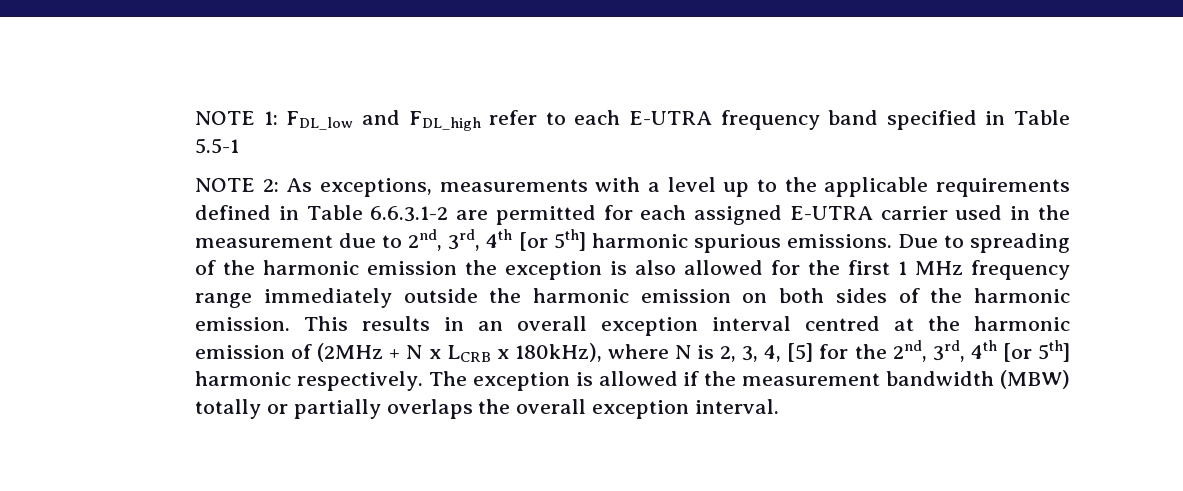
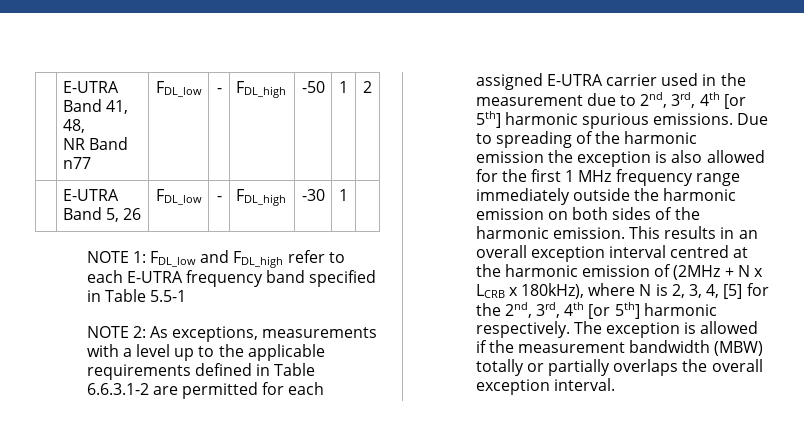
(195, 118) none -> [62,81,119,93] [62,99,128,114] [62,119,85,133] [62,137,128,150] [62,157,91,169] [156,81,203,97] [216,88,222,93] [235,81,286,98] [301,81,325,93] [339,81,348,93] [363,81,372,93] [62,189,119,201] [62,207,142,222] [156,189,203,205] [216,196,222,201] [235,189,286,206] [301,189,325,201] [339,189,348,201] | E-UTRA Band 41, 48, // NR Band n77 | FDL_low | - | FDL_high | -50 | 1 | 2 // | E-UTRA Band 5, 26 | FDL_low | - | FDL_high | -30 | 1 | //

